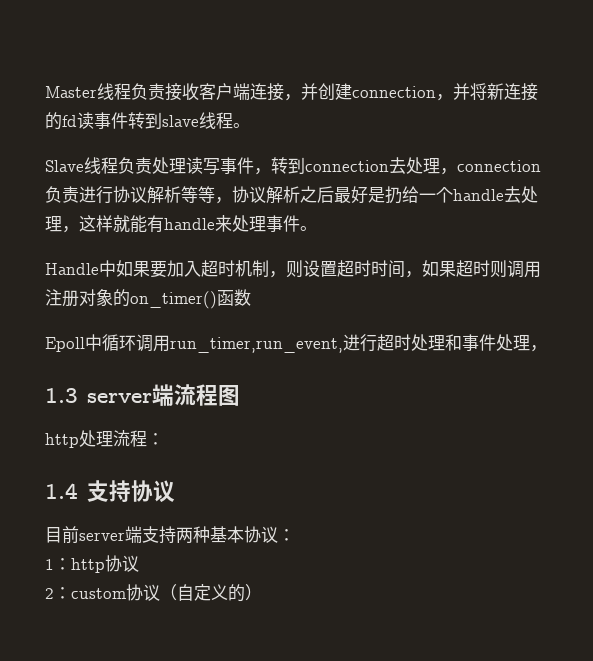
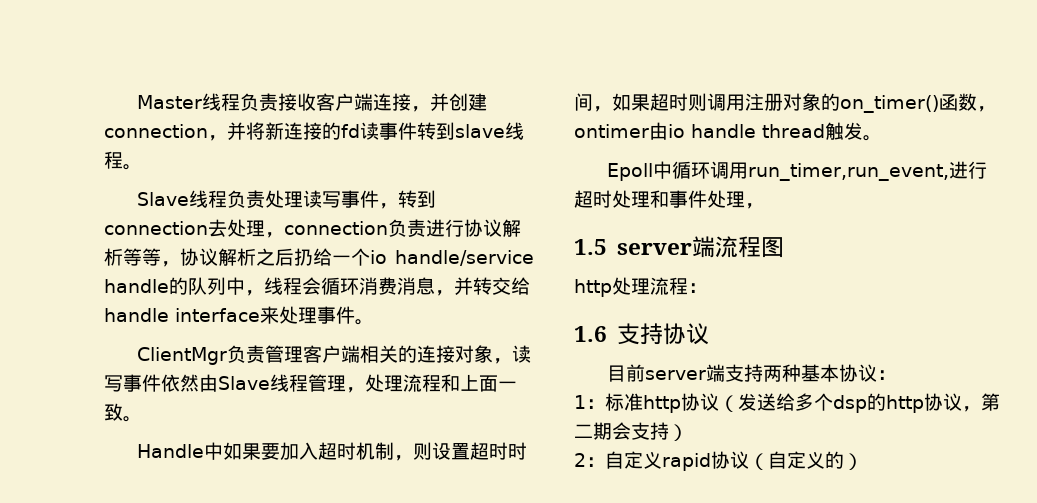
[334,186,385,204] 最好是 -> (294, 257) none
[453,186,538,203] [45,215,300,233] handle去处理，这样就能有handle来处理事件 -> [370,250,534,266] [104,277,530,296] [104,306,374,325] [136,345,531,365] [104,374,517,393] [104,403,123,421] io handle/service handle的队列中，线程会循环消费消息，并转交给handle interface来处理事件。 // ClientMgr负责管理客户端相关的连接对象，读写事件依然由Slave线程管理，处理流程和上面一致
(251, 297) none -> [977,106,996,112] [574,122,882,141] ，ontimer由io handle thread触发。
[45,388,78,403] 1.3 -> [574,239,607,255] 1.5
[45,483,78,499] 1.4 -> [574,326,607,342] 1.6
[71,555,139,573] http协议 -> [605,393,1000,413] [574,422,688,441] 标准http协议（发送给多个dsp的http协议，第二期会支持）
[71,588,126,599] custom -> [605,451,711,471] 自定义rapid

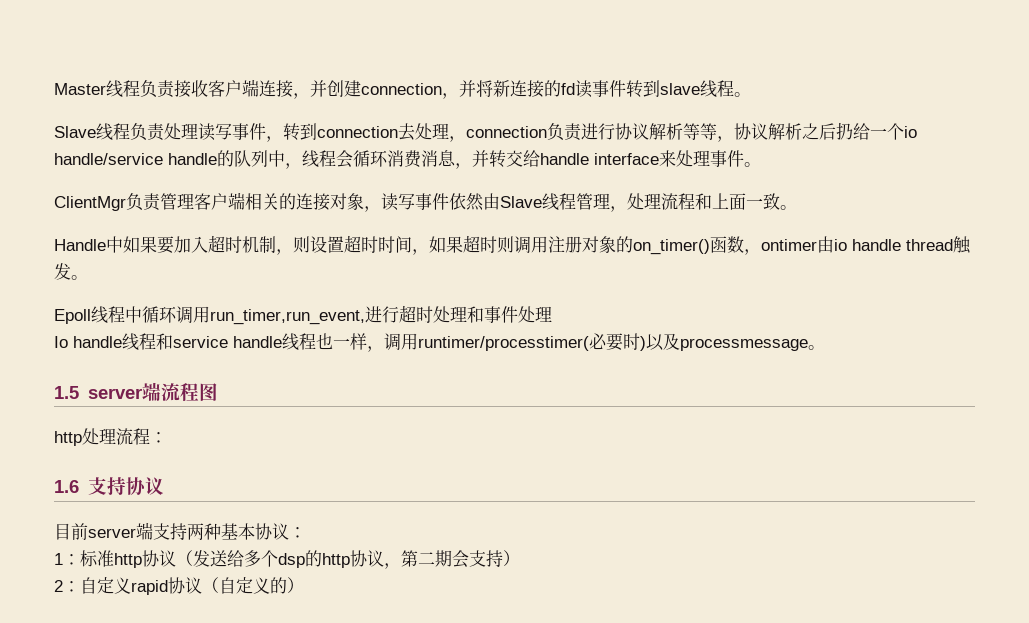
(653, 172) none -> [91,306,125,324] 线程
[745,203,764,209] ， -> [54,333,825,352] // Io handle线程和service handle线程也一样，调用runtimer/processtimer(必要时)以及processmessage。

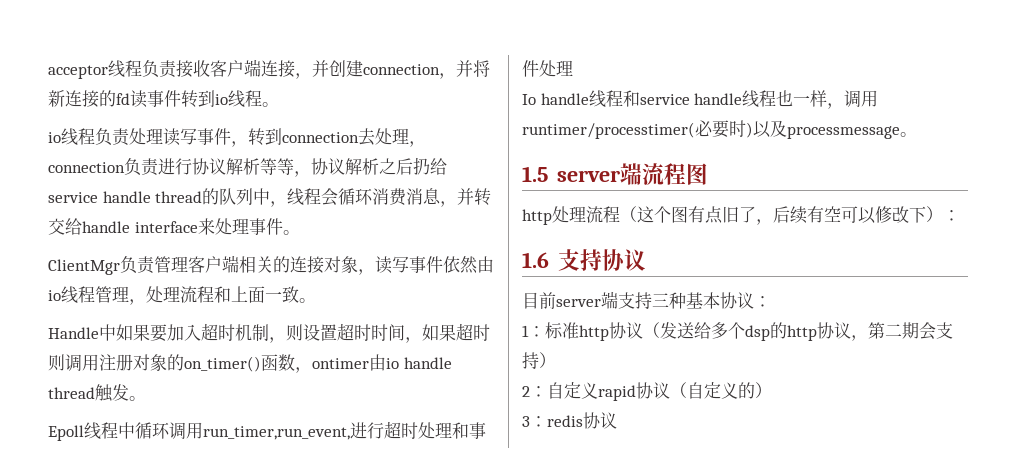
[54,83,106,95] Master -> [48,65,108,79] acceptor
[660,83,700,95] slave -> [215,94,228,105] io
[54,126,96,138] Slave -> [48,132,61,143] io
[870,123,917,140] [54,153,217,165] 一个io handle/service handle -> [48,191,203,203] service handle thread
[500,196,542,208] Slave -> [48,290,61,301] io
(150, 436) none -> [620,206,943,225] （这个图有点旧了，后续有空可以修改下）
[187,523,204,540] 两 -> [652,293,669,307] 三
(304, 585) none -> [522,412,617,429] // 3：redis协议

